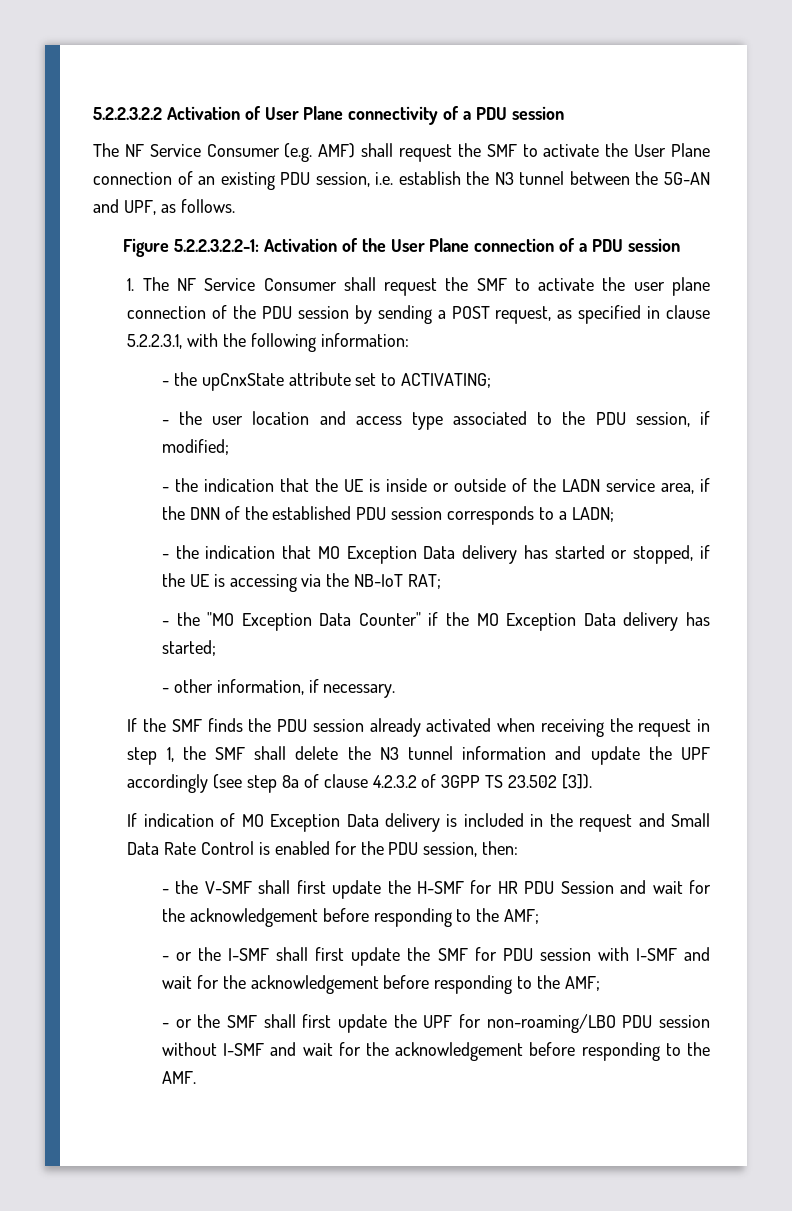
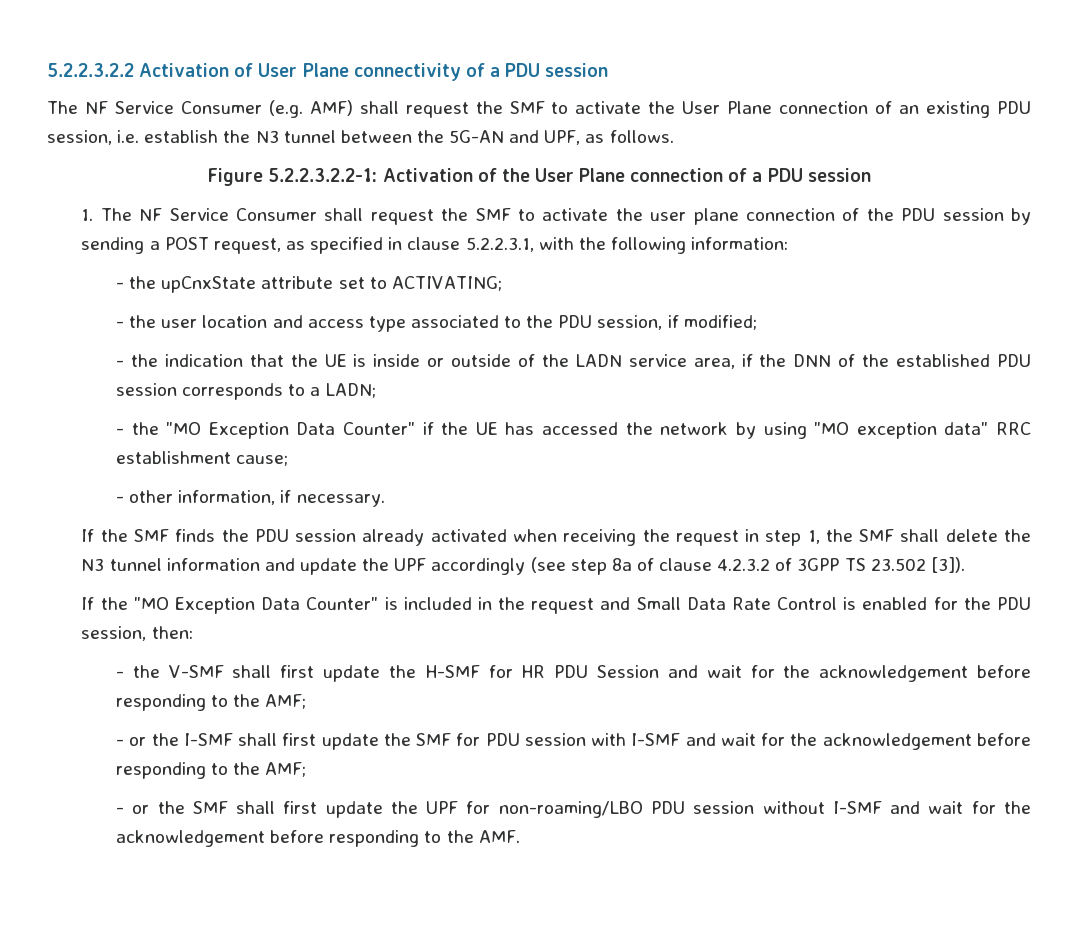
[161,545,711,564] [161,573,441,592] // - the indication that MO Exception Data delivery has started or stopped, if the UE is accessing via the NB-IoT RAT; -> (376, 390) none
[476,612,711,631] [161,640,216,656] MO Exception Data delivery has started; -> [475,422,1031,439] [115,451,289,466] UE has accessed the network by using "MO exception data" RRC establishment cause;
[143,813,441,832] indication of MO Exception Data delivery -> [100,597,379,614] the "MO Exception Data Counter"

